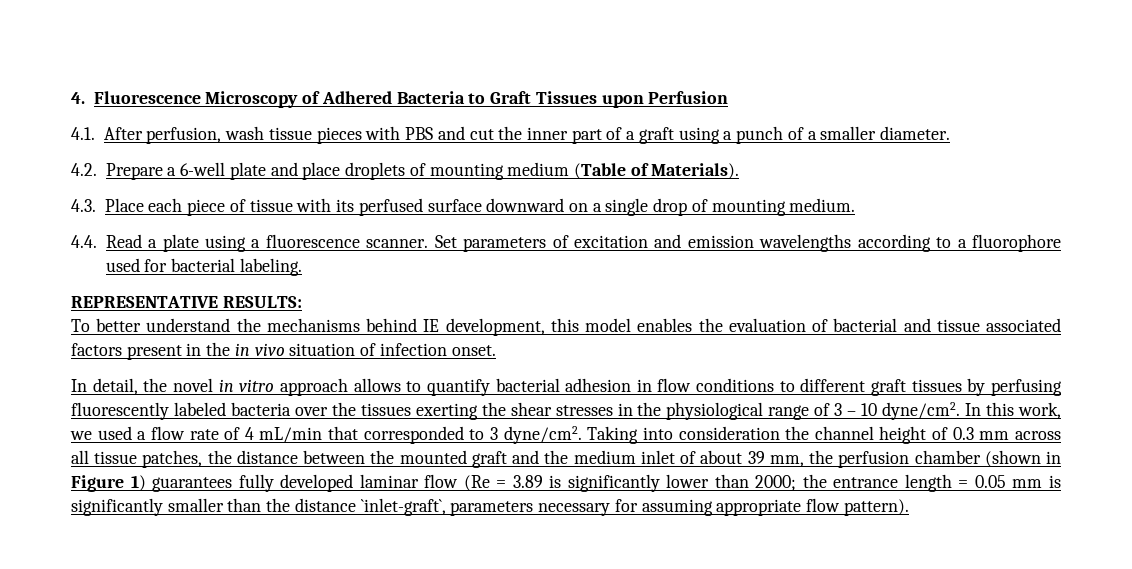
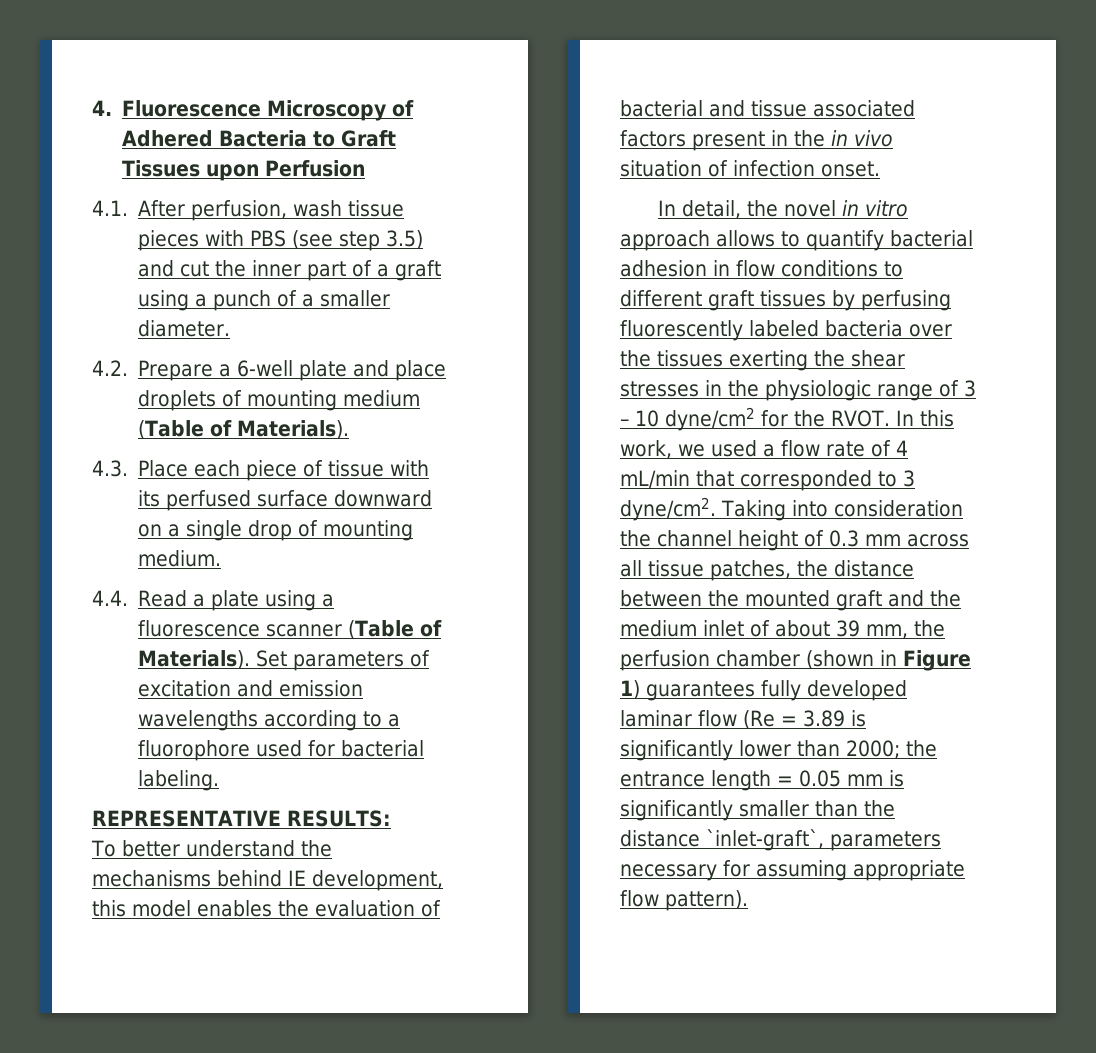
(434, 133) none -> [292,230,424,251] (see step 3.5)
[366,239,429,248] scanner. -> [266,620,443,639] [138,650,251,669] scanner (Table of Materials).
[666,402,764,420] physiological -> [765,380,871,401] physiologic
[882,402,961,420] dyne/cm2. -> [665,407,890,431] dyne/cm2 for the RVOT.

